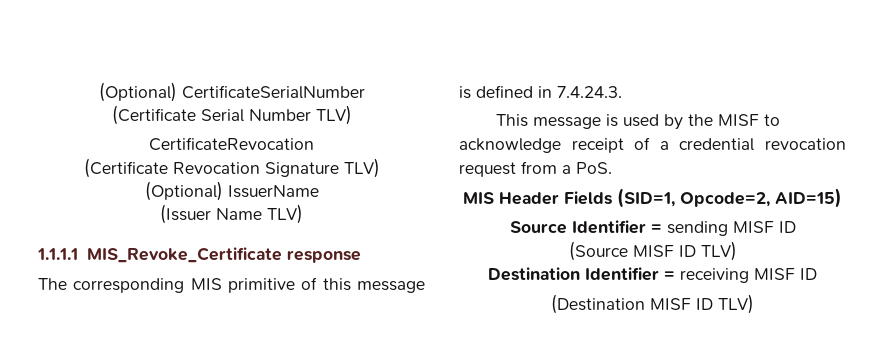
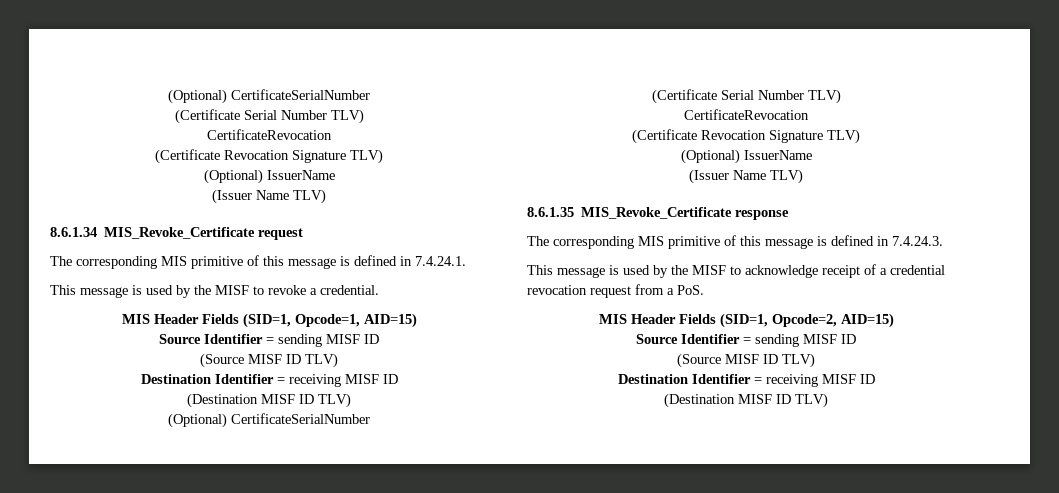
[37,248,78,260] 1.1.1.1 -> [50,227,304,240] [50,255,466,269] [50,285,379,298] [121,313,417,328] [159,334,379,347] [200,353,338,368] [140,374,398,387] [187,393,351,408] [168,413,370,428] [651,89,841,104] [684,109,809,120] [632,129,860,144] [680,149,812,164] [689,169,803,184] [527,207,574,217] 8.6.1.34 MIS_Revoke_Certificate request // The corresponding MIS primitive of this message is defined in 7.4.24.1. // This message is used by the MISF to revoke a credential. // MIS Header Fields (SID=1, Opcode=1, AID=15) // Source Identifier = sending MISF ID // (Source MISF ID TLV) // Destination Identifier = receiving MISF ID // (Destination MISF ID TLV) // (Optional) CertificateSerialNumber // (Certificate Serial Number TLV) // CertificateRevocation // (Certificate Revocation Signature TLV) // (Optional) IssuerName // (Issuer Name TLV) // 8.6.1.35

